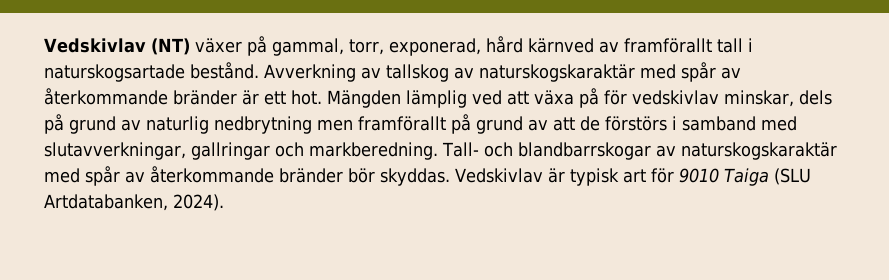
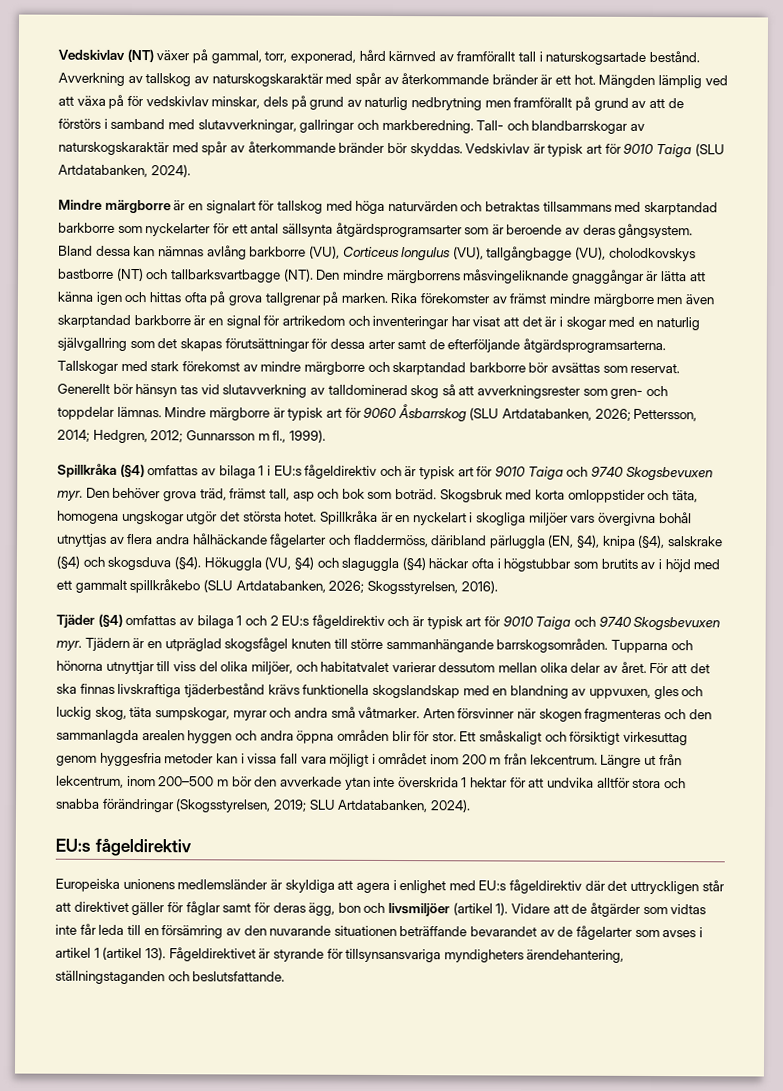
(224, 202) none -> [58,199,719,216] [58,222,694,239] [58,245,696,262] [58,267,706,284] [57,291,714,308] [57,314,700,331] [57,337,667,354] [57,360,681,376] [57,383,669,399] [57,404,698,422] [57,429,326,444] [57,463,713,481] [57,487,698,503] [57,510,692,527] [56,533,724,549] [56,555,721,573] [56,578,498,595] [56,613,721,631] [56,637,693,654] [56,660,710,675] [56,683,704,700] [56,706,712,723] [56,729,689,746] [56,752,682,768] [56,775,686,790] [55,798,471,813] [55,837,192,857] [55,878,725,895] [55,901,707,917] [55,923,703,940] [55,946,625,963] [55,970,286,985] // Mindre märgborre är en signalart för tallskog med höga naturvärden och betraktas tillsammans med skarptandad barkborre som nyckelarter för ett antal sällsynta åtgärdsprogramsarter som är beroende av deras gångsystem. Bland dessa kan nämnas avlång barkborre (VU), Corticeus longulus (VU), tallgångbagge (VU), cholodkovskys bastborre (NT) och tallbarksvartbagge (NT). Den mindre märgborrens måsvingeliknande gnaggångar är lätta att känna igen och hittas ofta på grova tallgrenar på marken. Rika förekomster av främst mindre märgborre men även skarptandad barkborre är en signal för artrikedom och inventeringar har visat att det är i skogar med en naturlig självgallring som det skapas förutsättningar för dessa arter samt de efterföljande åtgärdsprogramsarterna. Tallskogar med stark förekomst av mindre märgborre och skarptandad barkborre bör avsättas som reservat. Generellt bör hänsyn tas vid slutavverkning av talldominerad skog så att avverkningsrester som gren- och toppdelar lämnas. Mindre märgborre är typisk art för 9060 Åsbarrskog (SLU Artdatabanken, 2026; Pettersson, 2014; Hedgren, 2012; Gunnarsson m fl., 1999). // Spillkråka (§4) omfattas av bilaga 1 i EU:s fågeldirektiv och är typisk art för 9010 Taiga och 9740 Skogsbevuxen myr. Den behöver grova träd, främst tall, asp och bok som boträd. Skogsbruk med korta omloppstider och täta, homogena ungskogar utgör det största hotet. Spillkråka är en nyckelart i skogliga miljöer vars övergivna bohål utnyttjas av flera andra hålhäckande fågelarter och fladdermöss, däribland pärluggla (EN, §4), knipa (§4), salskrake (§4) och skogsduva (§4). Hökuggla (VU, §4) och slaguggla (§4) häckar ofta i högstubbar som brutits av i höjd med ett gammalt spillkråkebo (SLU Artdatabanken, 2026; Skogsstyrelsen, 2016). // Tjäder (§4) omfattas av bilaga 1 och 2 EU:s fågeldirektiv och är typisk art för 9010 Taiga och 9740 Skogsbevuxen myr. Tjädern är en utpräglad skogsfågel knuten till större sammanhängande barrskogsområden. Tupparna och hönorna utnyttjar till viss del olika miljöer, och habitatvalet varierar dessutom mellan olika delar av året. För att det ska finnas livskraftiga tjäderbestånd krävs funktionella skogslandskap med en blandning av uppvuxen, gles och luckig skog, täta sumpskogar, myrar och andra små våtmarker. Arten försvinner när skogen fragmenteras och den sammanlagda arealen hyggen och andra öppna områden blir för stor. Ett småskaligt och försiktigt virkesuttag genom hyggesfria metoder kan i vissa fall vara möjligt i området inom 200 m från lekcentrum. Längre ut från lekcentrum, inom 200–500 m bör den avverkade ytan inte överskrida 1 hektar för att undvika alltför stora och snabba förändringar (Skogsstyrelsen, 2019; SLU Artdatabanken, 2024). // EU:s fågeldirektiv // Europeiska unionens medlemsländer är skyldiga att agera i enlighet med EU:s fågeldirektiv där det uttryckligen står att direktivet gäller för fåglar samt för deras ägg, bon och livsmiljöer (artikel 1). Vidare att de åtgärder som vidtas inte får leda till en försämring av den nuvarande situationen beträffande bevarandet av de fågelarter som avses i artikel 1 (artikel 13). Fågeldirektivet är styrande för tillsynsansvariga myndigheters ärendehantering, ställningstaganden och beslutsfattande.

